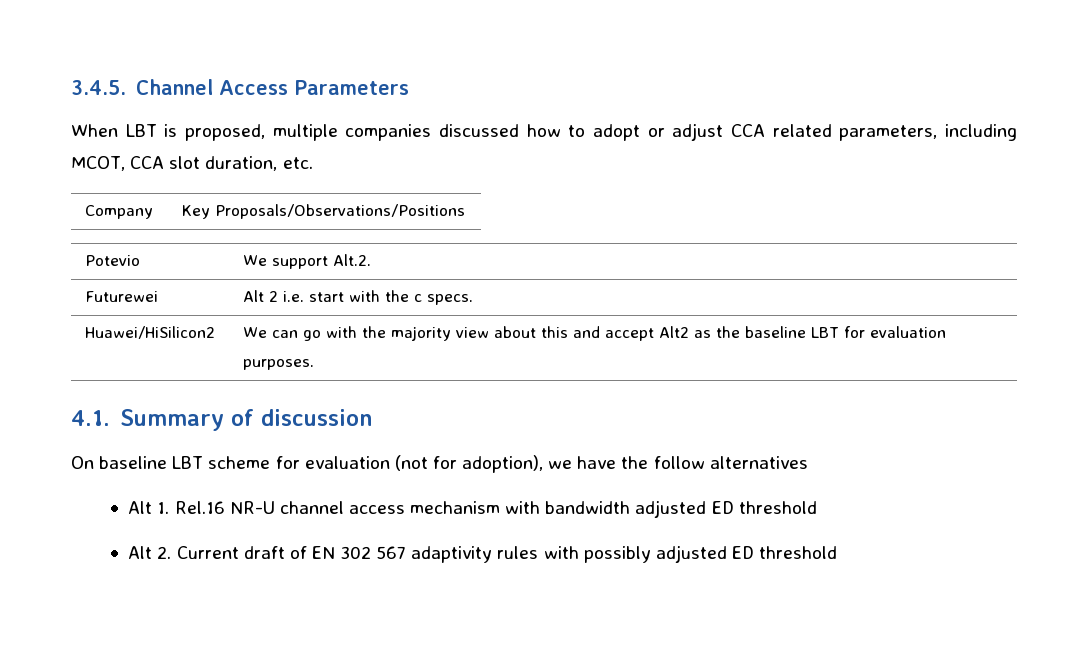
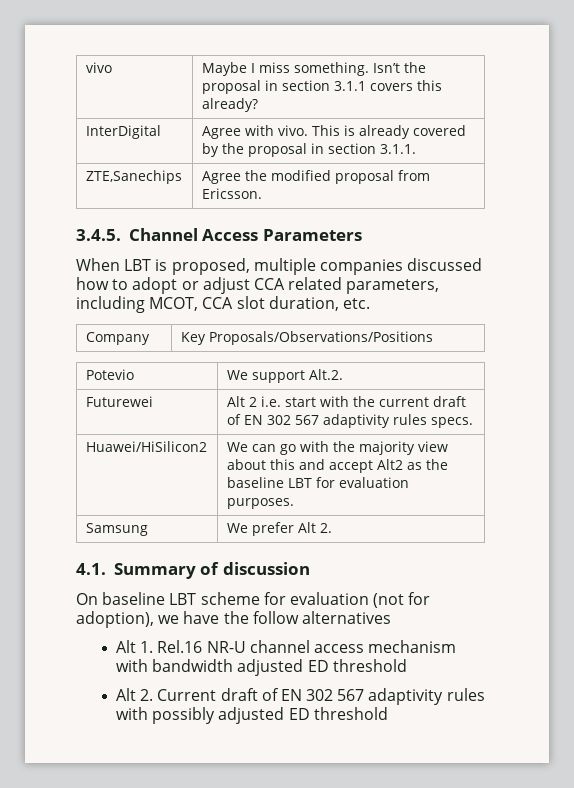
(71, 87) none -> [85,62,112,73] [201,62,426,76] [201,80,442,94] [201,98,258,112] [85,125,161,139] [201,125,466,139] [201,143,416,157] [85,170,182,184] [201,170,430,184] [201,188,262,199] vivo | Maybe I miss something. Isn’t the proposal in section 3.1.1 covers this already? // InterDigital | Agree with vivo. This is already covered by the proposal in section 3.1.1. // ZTE,Sanechips | Agree the modified proposal from Ericsson. //
[413,294,422,302] c -> [378,396,466,407] [226,414,427,428] current draft of EN 302 567 adaptivity rules
(314, 364) none -> [85,523,148,536] [226,522,332,536] // Samsung | We prefer Alt 2.

